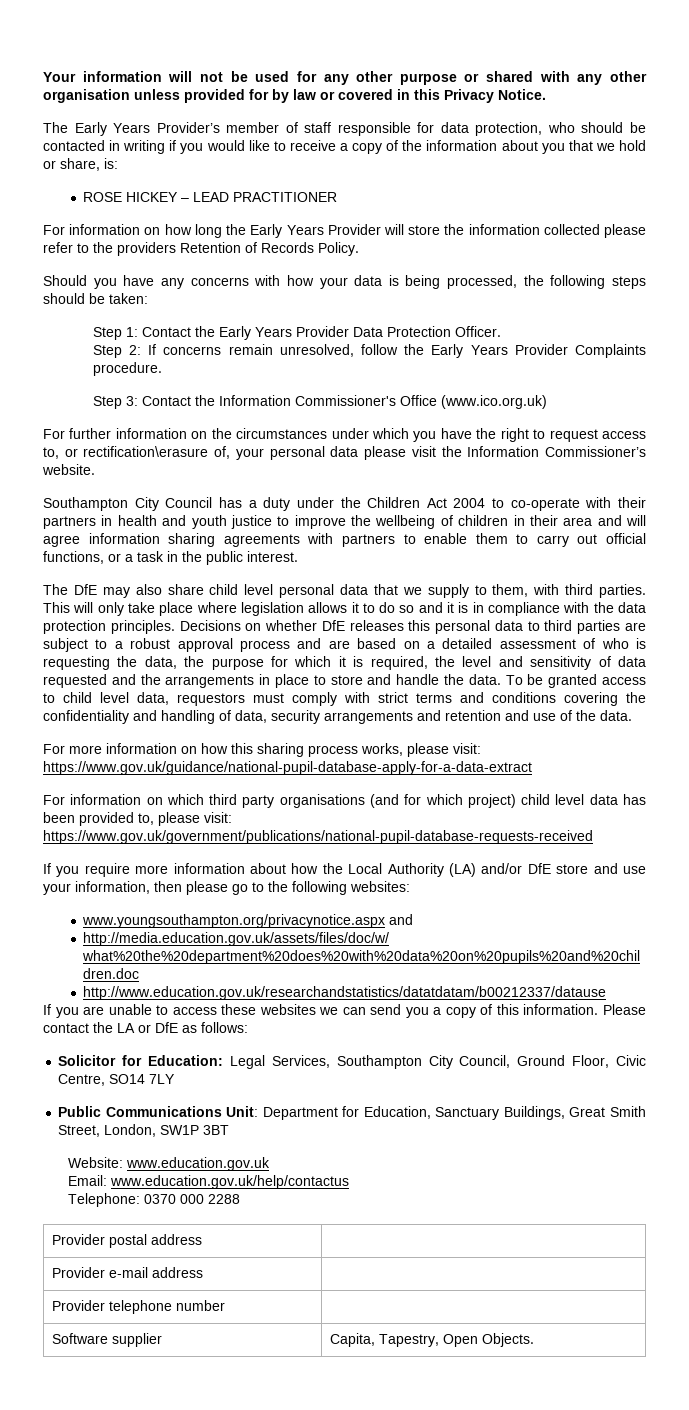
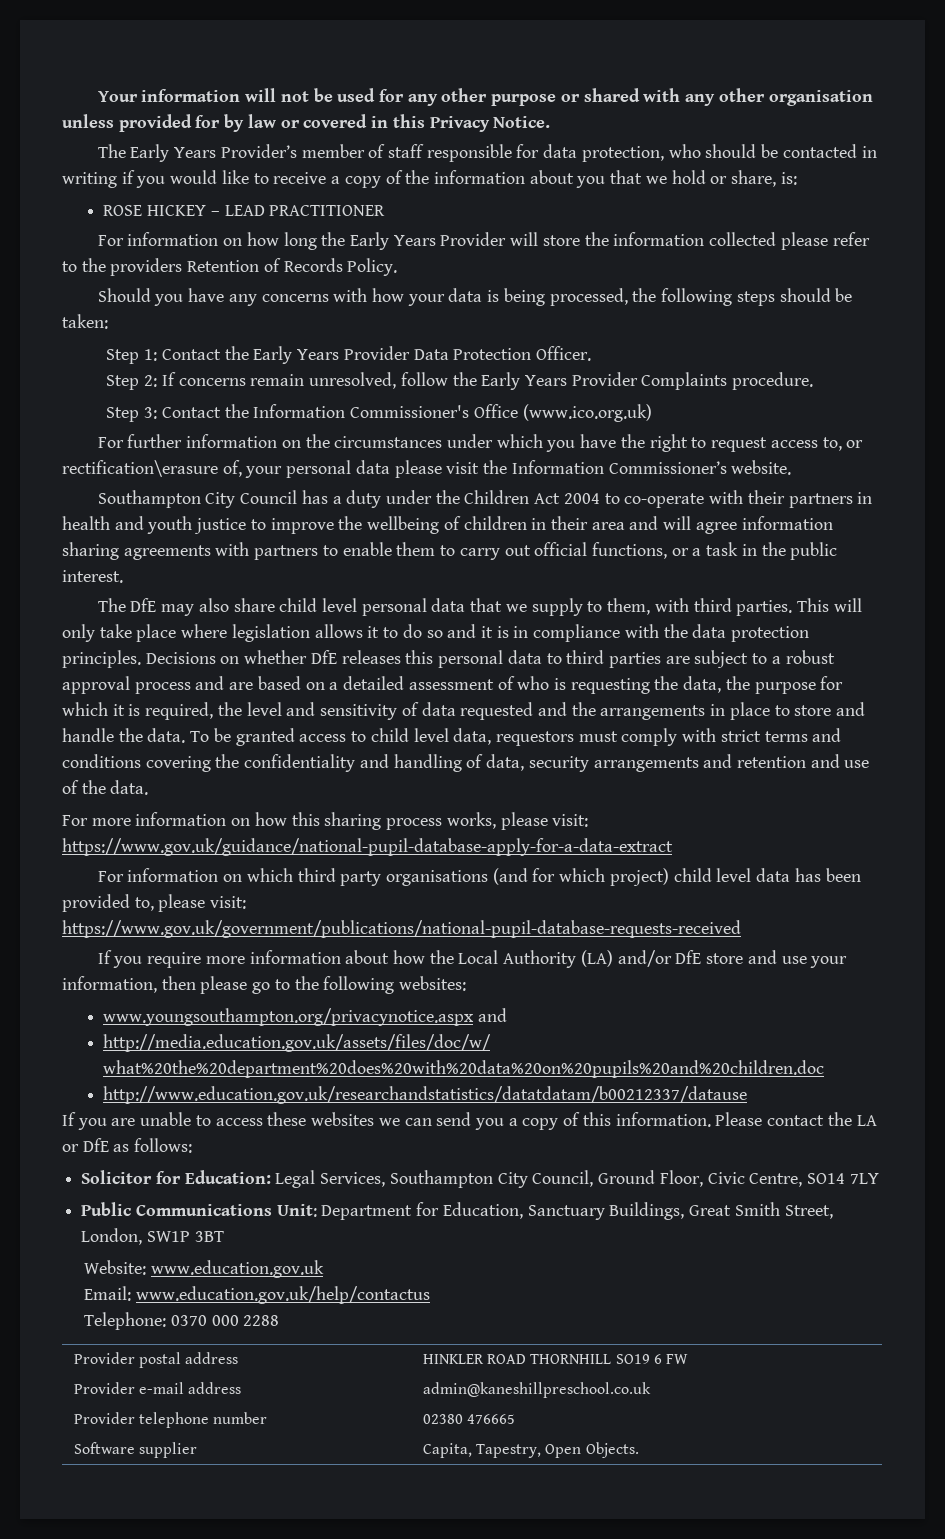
(202, 1239) none -> [422,1354,689,1364] HINKLER ROAD THORNHILL SO19 6 FW
(203, 1272) none -> [422,1382,651,1398] admin@kaneshillpreschool.co.uk
(225, 1305) none -> [422,1414,516,1424] 02380 476665

